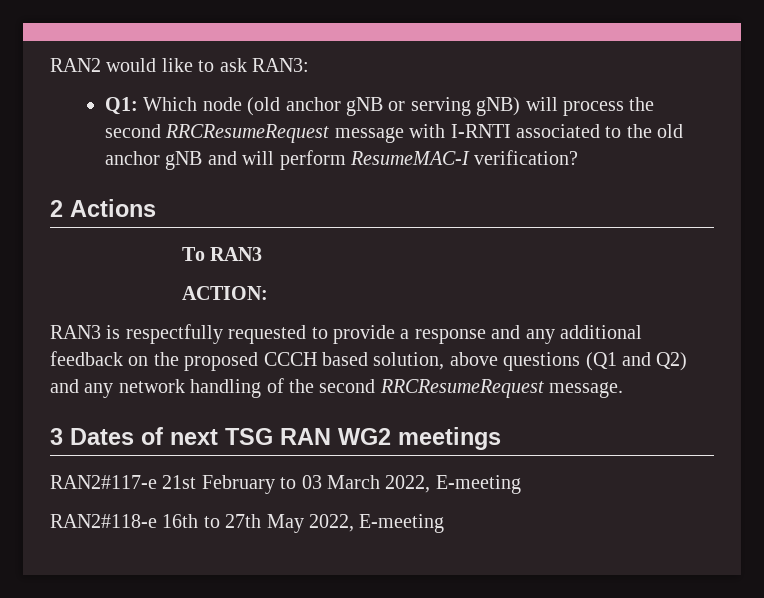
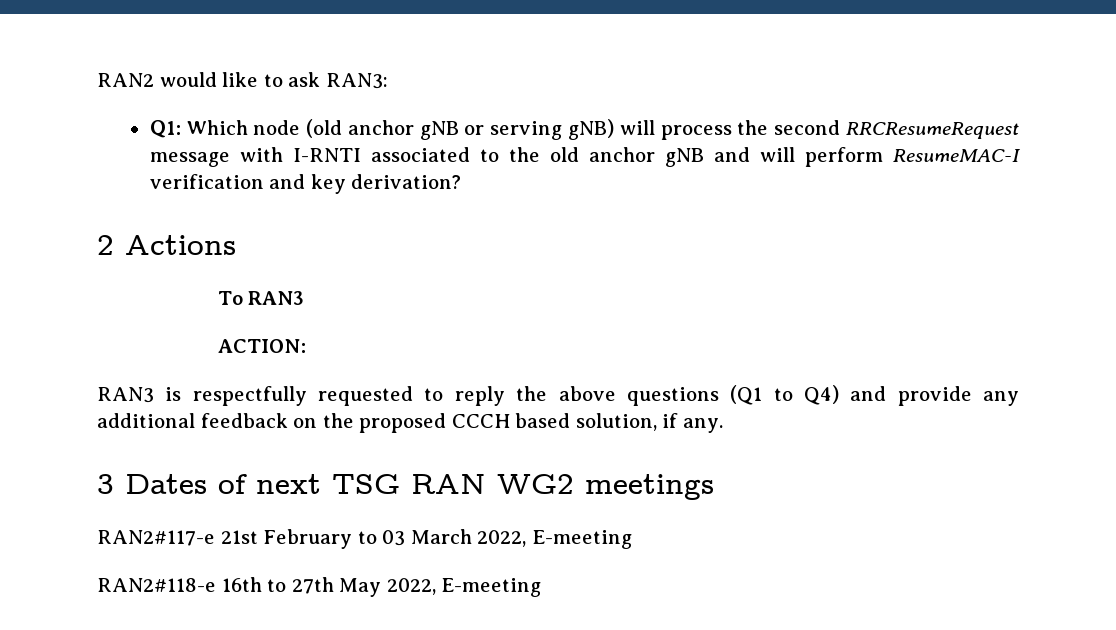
[474,150,579,165] verification? -> [149,174,462,194] verification and key derivation?
[333,325,521,344] provide a response and -> [454,385,972,406] reply the above questions (Q1 to Q4) and provide
[449,352,688,371] [50,378,624,398] above questions (Q1 and Q2) and any network handling of the second RRCResumeRequest message. -> [662,413,723,433] if any.

